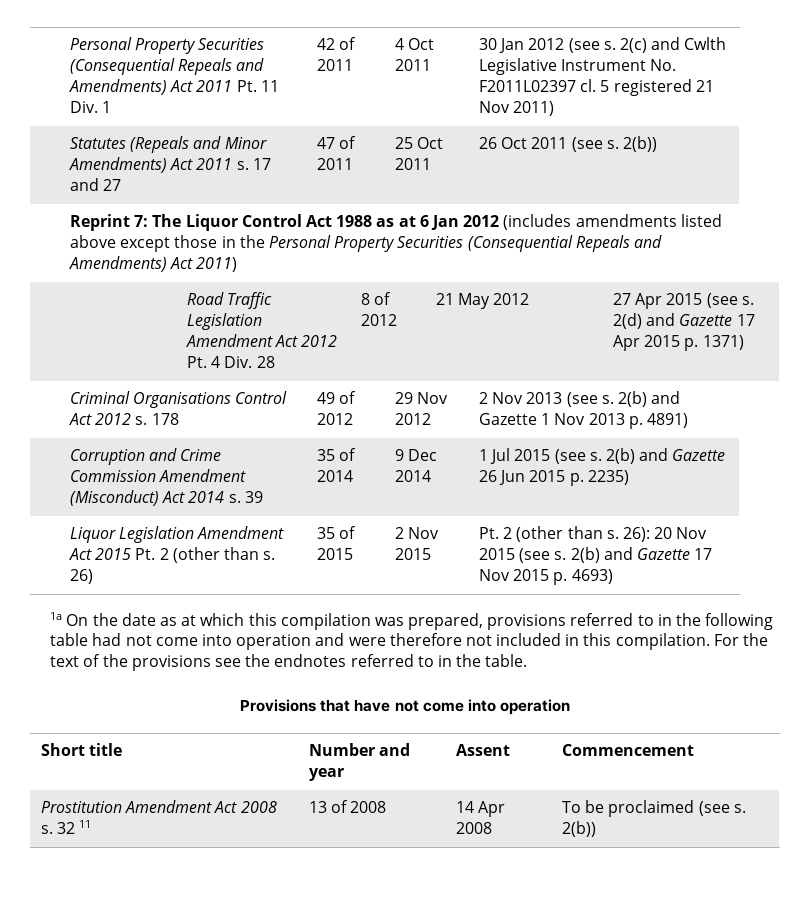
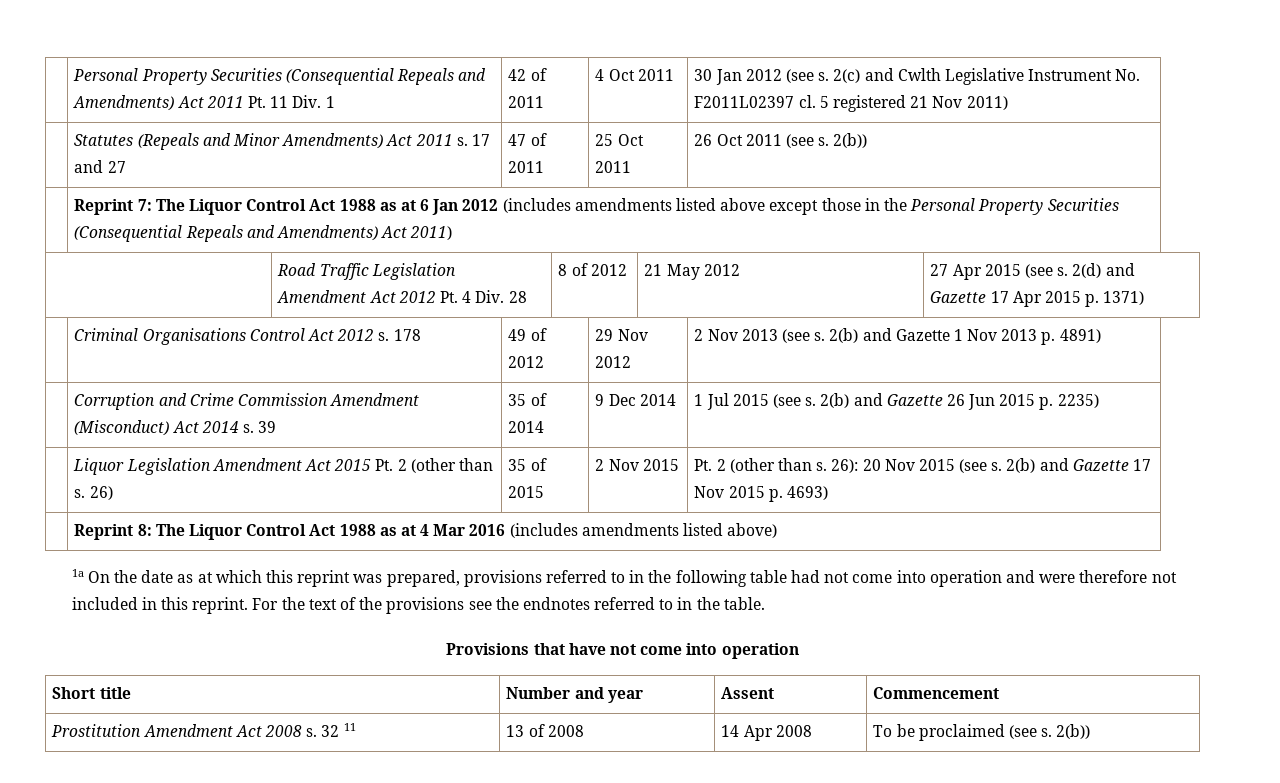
(613, 576) none -> [74,523,778,540] // | Reprint 8: The Liquor Control Act 1988 as at 4 Mar 2016 (includes amendments listed above)
[280,613,371,630] compilation -> [297,570,351,587] reprint
[615,633,710,650] compilation. -> [192,597,249,614] reprint.

